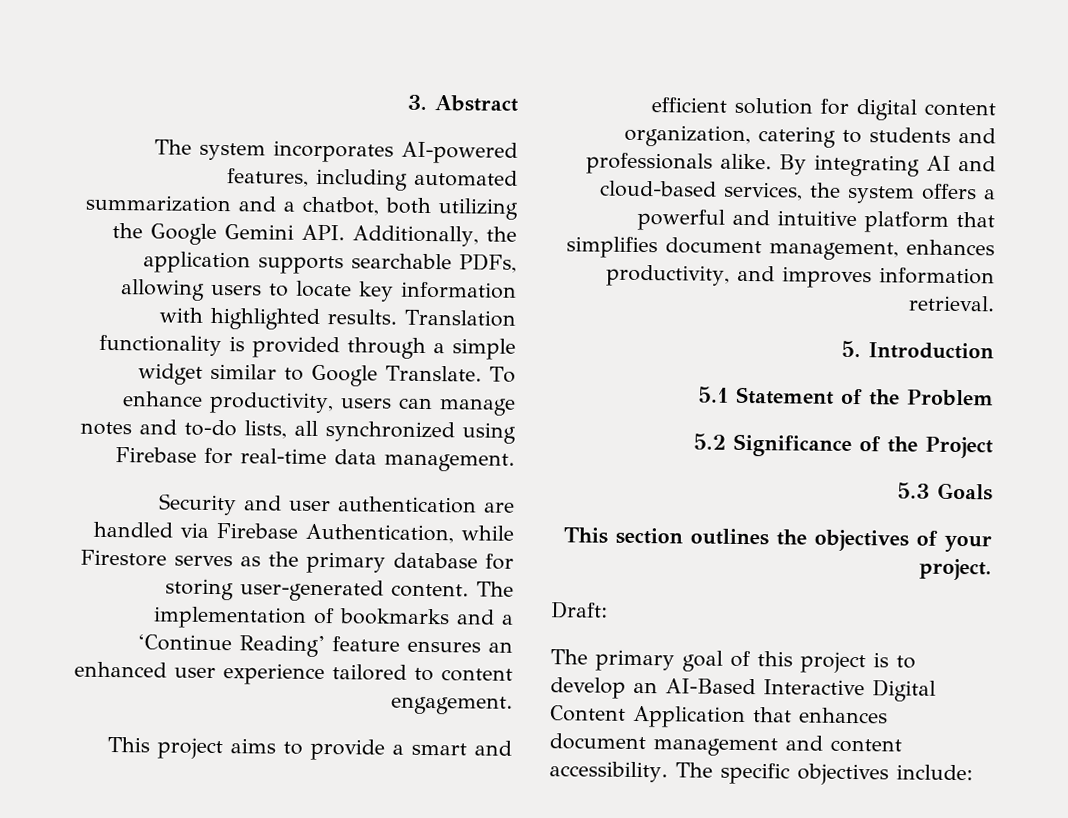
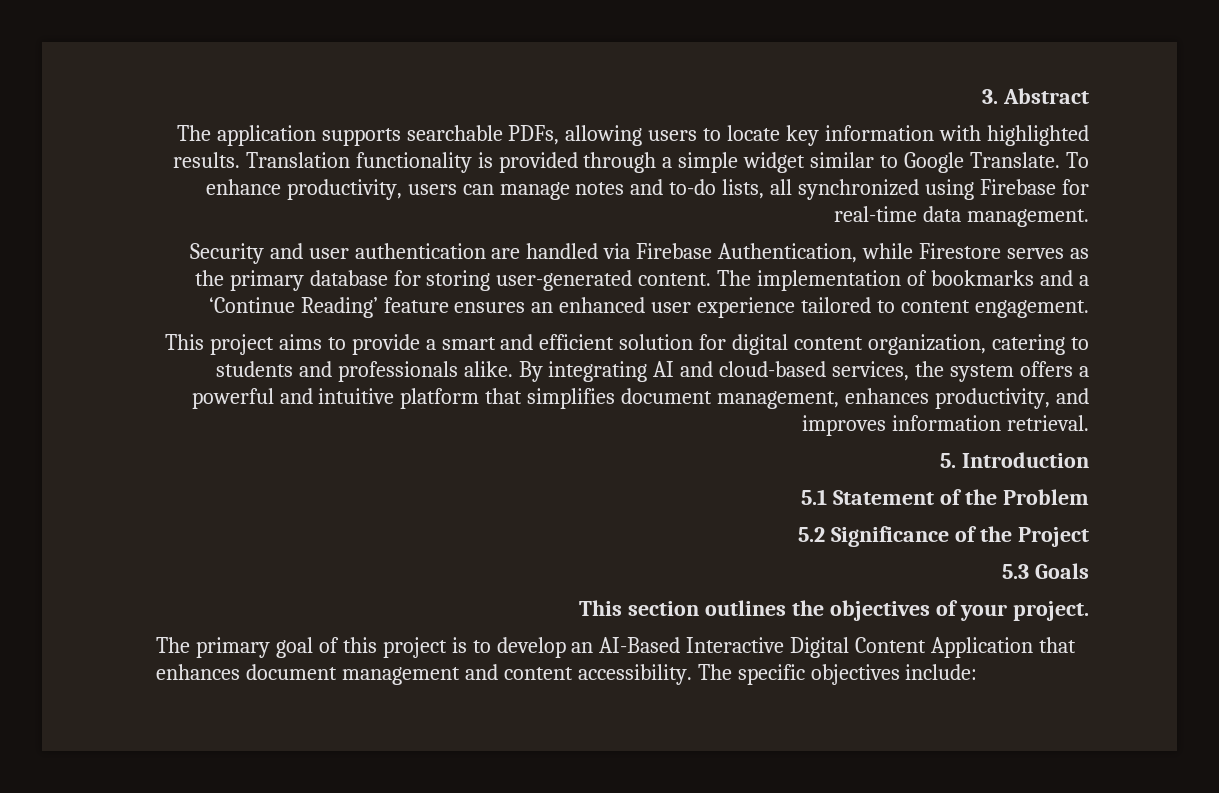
[199,140,518,164] [227,168,518,191] [85,194,518,220] [112,223,517,247] system incorporates AI-powered features, including automated summarization and a chatbot, both utilizing the Google Gemini API. Additionally, the -> (211, 133) none
[551,601,608,619] // Draft: -> (1090, 611) none

